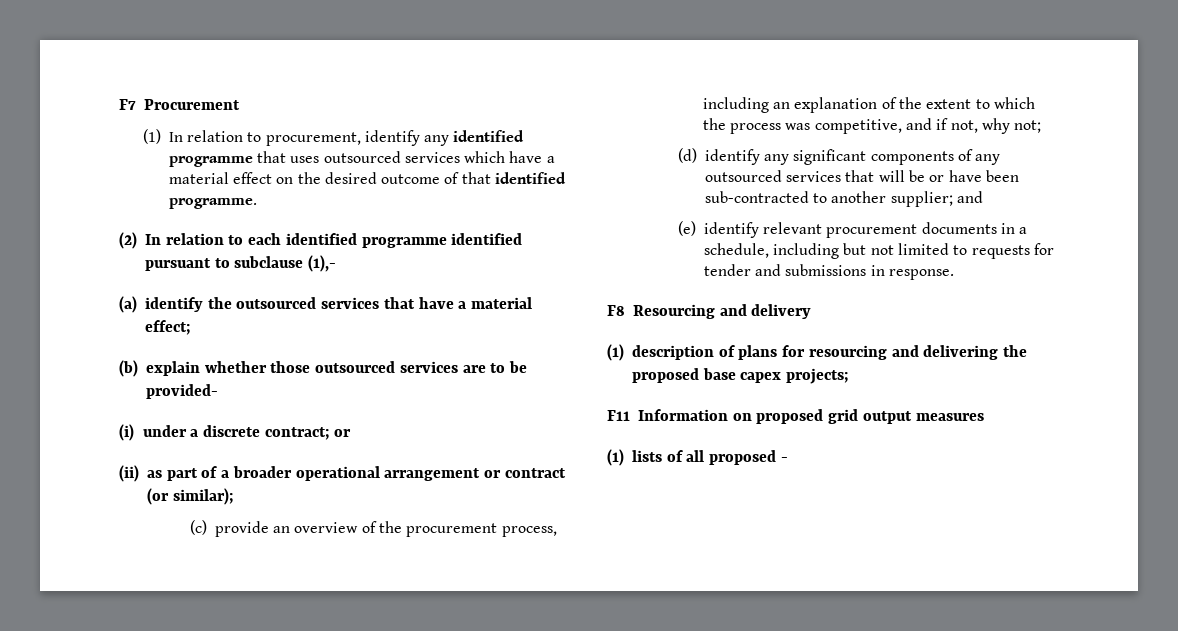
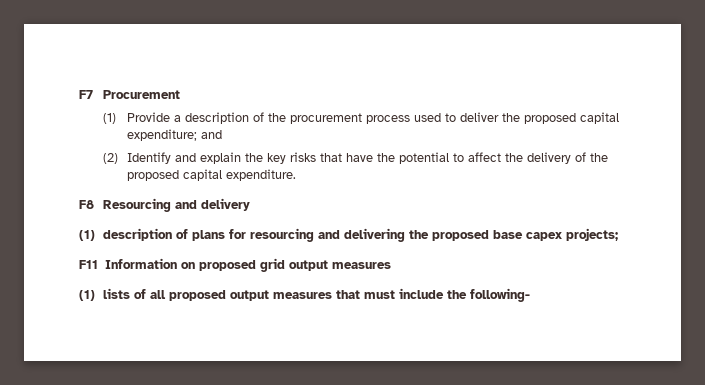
[168,130,525,146] [168,151,555,167] [168,172,567,184] [168,198,257,209] [119,232,523,249] [145,255,337,272] [119,296,533,313] [145,320,191,335] [119,360,528,377] [146,384,218,399] [119,424,352,441] [119,465,566,482] [147,488,234,505] [189,520,557,537] [702,97,1035,113] [702,118,1042,134] [677,148,1001,165] [704,170,1019,182] [704,191,983,207] [677,221,1028,238] [703,243,1054,259] [703,264,954,280] In relation to procurement, identify any identified programme that uses outsourced services which have a material effect on the desired outcome of that identified programme. // (2) In relation to each identified programme identified pursuant to subclause (1),- // (a) identify the outsourced services that have a material effect; // (b) explain whether those outsourced services are to be provided- // (i) under a discrete contract; or // (ii) as part of a broader operational arrangement or contract (or similar); // (c) provide an overview of the procurement process, including an explanation of the extent to which the process was competitive, and if not, why not; // (d) identify any significant components of any outsourced services that will be or have been sub-contracted to another supplier; and // (e) identify relevant procurement documents in a schedule, including but not limited to requests for tender and submissions in response. -> [127,112,620,124] [127,129,223,141] [103,152,609,164] [127,169,297,181] Provide a description of the procurement process used to deliver the proposed capital expenditure; and // (2) Identify and explain the key risks that have the potential to affect the delivery of the proposed capital expenditure.
[780,457,788,462] - -> [230,288,531,302] output measures that must include the following-

